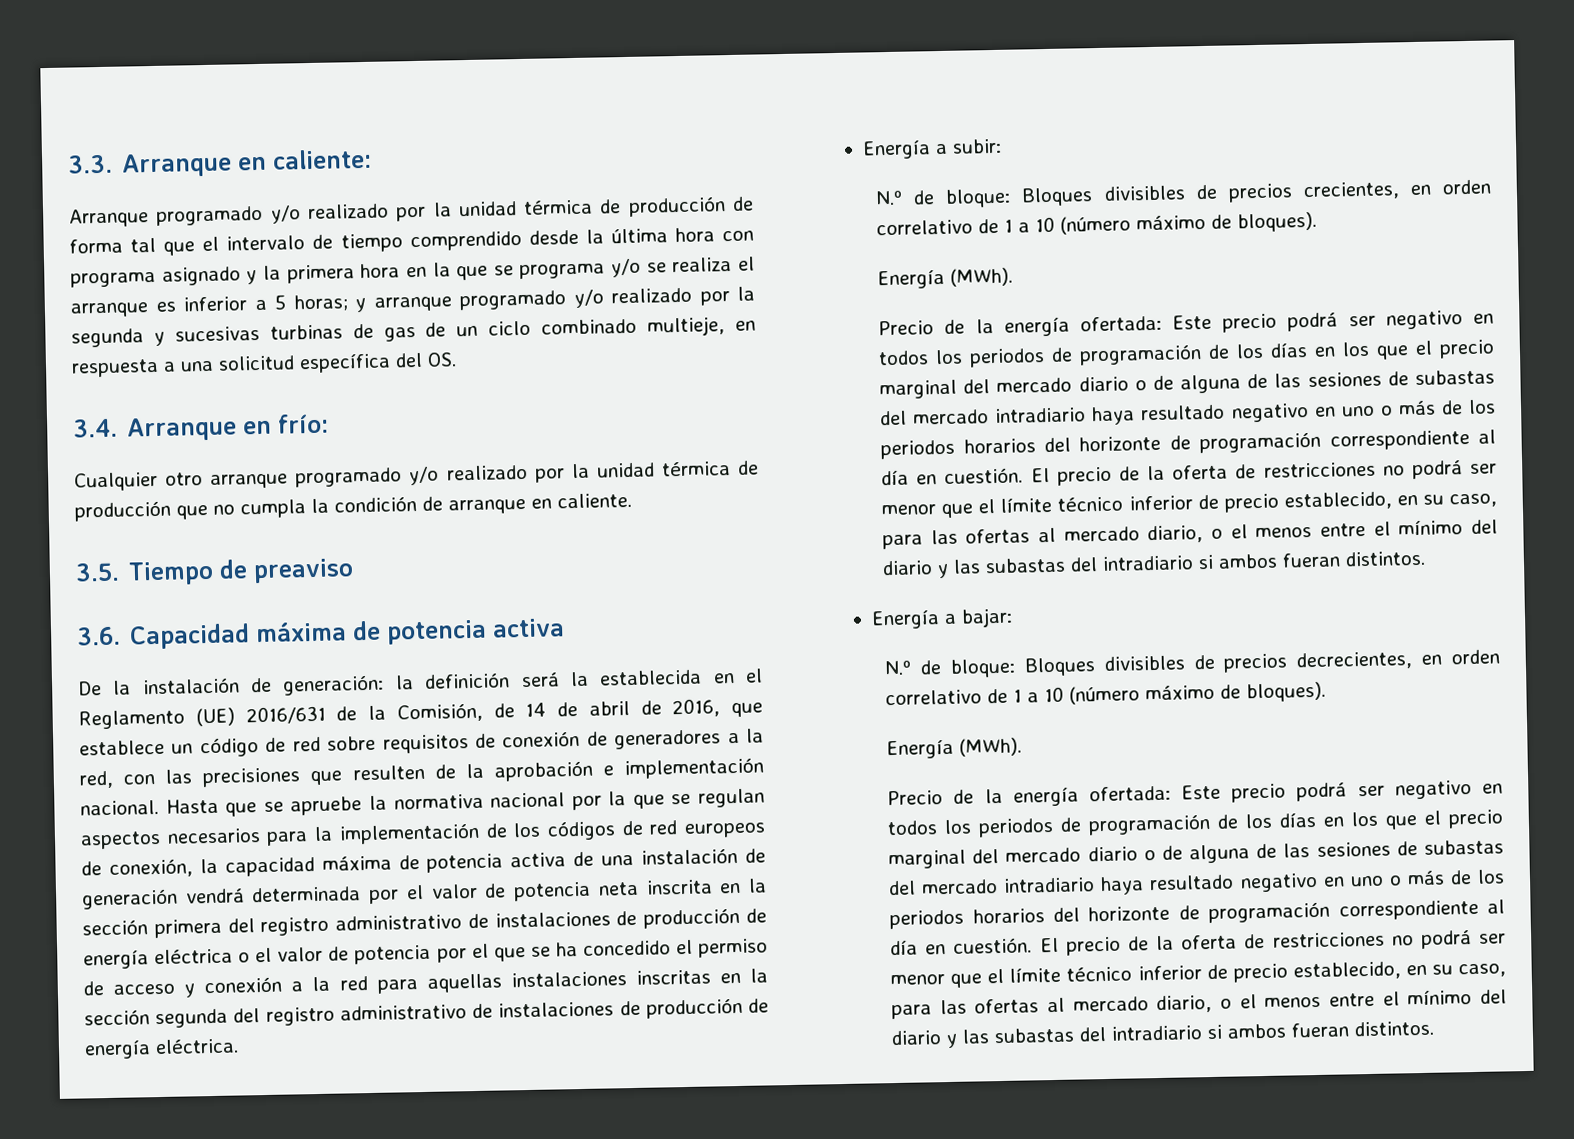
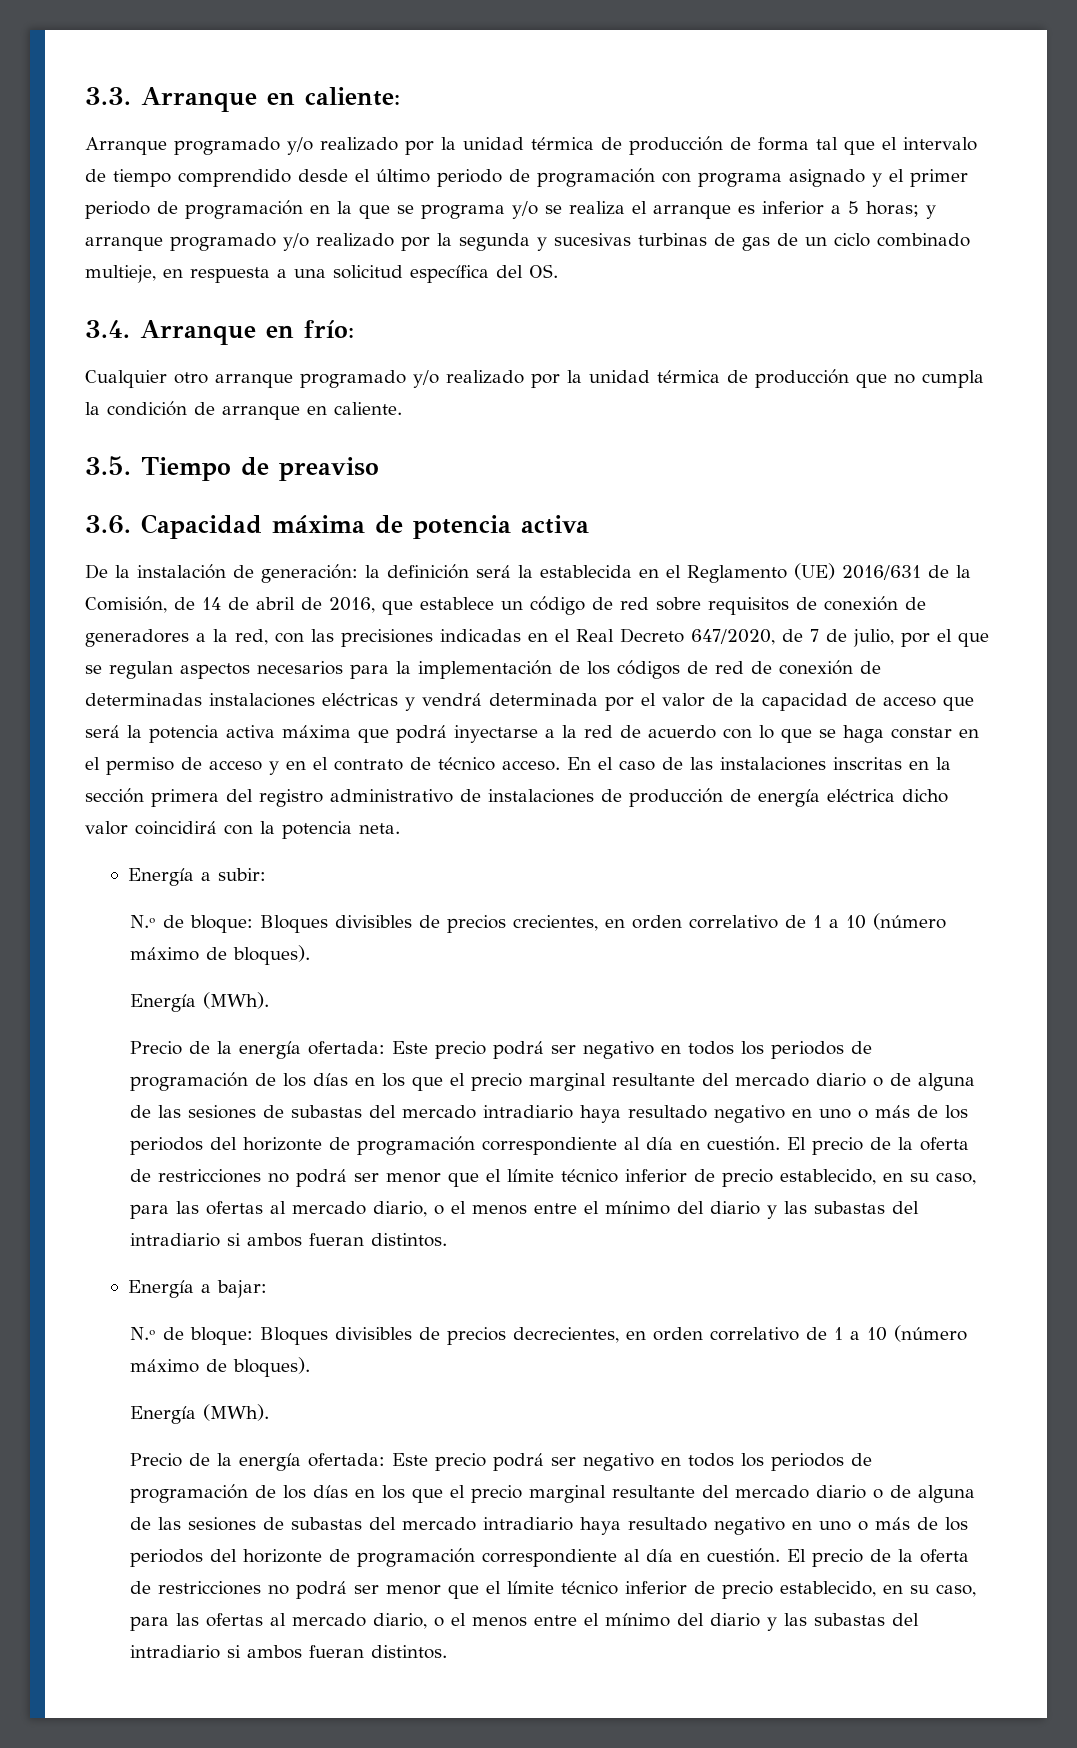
[585,227,755,244] [70,263,401,288] la última hora con programa asignado y la primera hora -> [355,168,968,187] [85,200,303,219] el último periodo de programación con programa asignado y el primer periodo de programación
[310,757,765,786] [80,791,627,817] que resulten de la aprobación e implementación nacional. Hasta que se apruebe la normativa nacional por la -> [440,628,952,647] indicadas en el Real Decreto 647/2020, de 7 de julio, por el
[684,822,766,838] [81,847,766,878] [81,888,178,910] europeos de conexión, la capacidad máxima de potencia activa de una instalación de generación -> [751,660,881,675] [85,693,415,711] de conexión de determinadas instalaciones eléctricas y
[513,879,713,902] potencia neta inscrita -> [740,693,974,711] [85,725,979,743] [85,757,902,775] la capacidad de acceso que será la potencia activa máxima que podrá inyectarse a la red de acuerdo con lo que se haga constar en el permiso de acceso y en el contrato de técnico acceso. En el caso de las instalaciones inscritas
[238,938,768,965] [83,968,769,998] [84,997,769,1029] [84,1038,239,1060] o el valor de potencia por el que se ha concedido el permiso de acceso y conexión a la red para aquellas instalaciones inscritas en la sección segunda del registro administrativo de instalaciones de producción de energía eléctrica. -> [902,789,948,803] [85,821,400,839] dicho valor coincidirá con la potencia neta.
(958, 389) none -> [611,1073,695,1086] resultante
[963,438,1036,454] horarios -> (203, 1146) none
(967, 859) none -> [611,1485,695,1498] resultante
[972,908,1045,924] horarios -> (203, 1558) none

